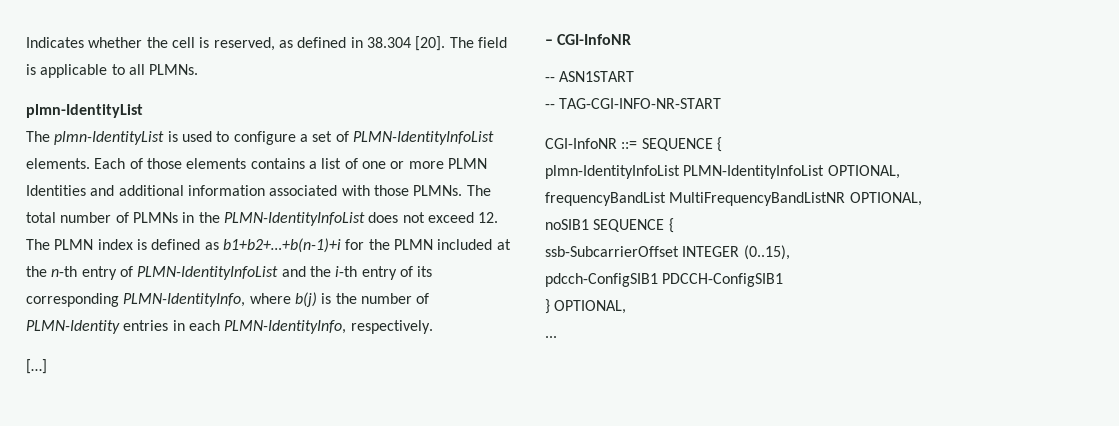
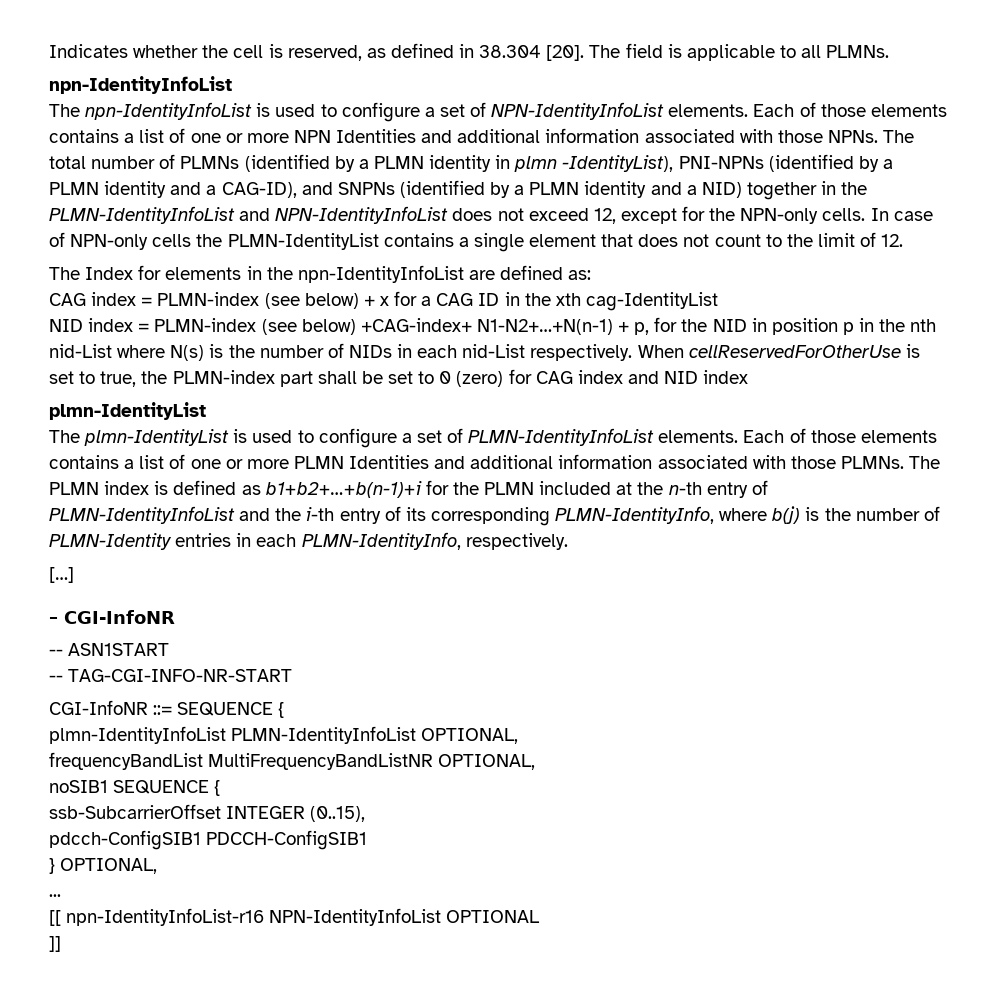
(199, 69) none -> [49,76,232,94] [49,102,947,122] [49,128,915,143] [49,154,893,172] [49,180,868,200] [49,206,933,224] [49,232,904,252] [49,265,592,283] [49,291,718,311] [49,317,937,335] [49,343,920,361] [49,369,749,387] // npn-IdentityInfoList // The npn-IdentityInfoList is used to configure a set of NPN-IdentityInfoList elements. Each of those elements contains a list of one or more NPN Identities and additional information associated with those NPNs. The total number of PLMNs (identified by a PLMN identity in plmn -IdentityList), PNI-NPNs (identified by a PLMN identity and a CAG-ID), and SNPNs (identified by a PLMN identity and a NID) together in the PLMN-IdentityInfoList and NPN-IdentityInfoList does not exceed 12, except for the NPN-only cells. In case of NPN-only cells the PLMN-IdentityList contains a single element that does not count to the limit of 12. // The Index for elements in the npn-IdentityInfoList are defined as: // CAG index = PLMN-index (see below) + x for a CAG ID in the xth cag-IdentityList // NID index = PLMN-index (see below) +CAG-index+ N1-N2+…+N(n-1) + p, for the NID in position p in the nth nid-List where N(s) is the number of NIDs in each nid-List respectively. When cellReservedForOtherUse is set to true, the PLMN-index part shall be set to 0 (zero) for CAG index and NID index
[26,212,499,226] [26,239,50,250] total number of PLMNs in the PLMN-IdentityInfoList does not exceed 12. The -> (941, 462) none
(557, 337) none -> [49,908,541,926] [49,936,61,952] // [[ npn-IdentityInfoList-r16 NPN-IdentityInfoList OPTIONAL // ]]

